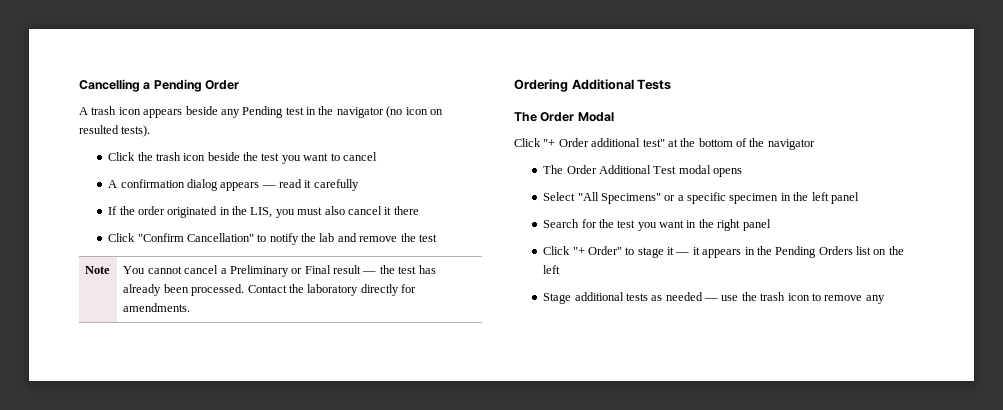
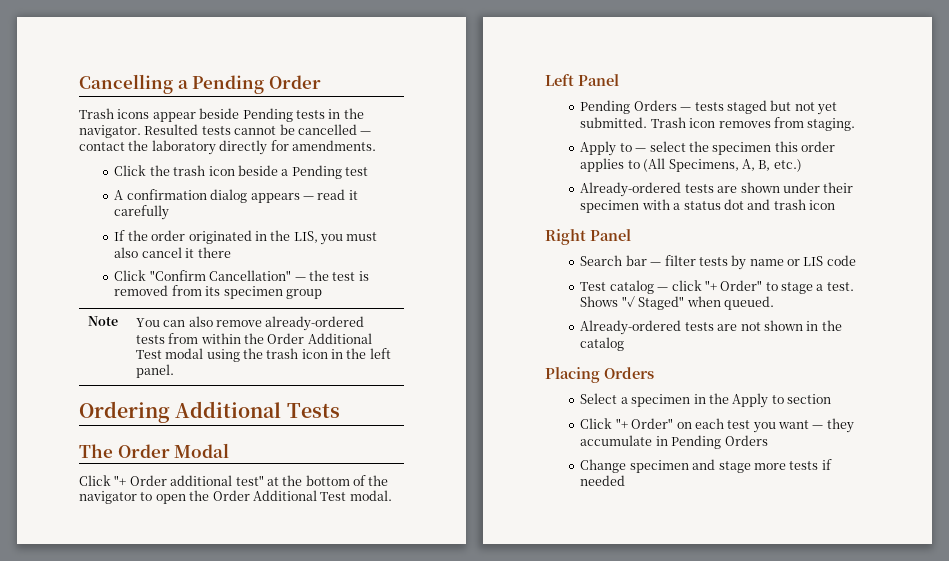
[79,106,443,118] [79,125,151,137] A trash icon appears beside any Pending test in the navigator (no icon on resulted tests). -> [79,108,364,122] [79,124,372,138] [79,140,376,155] Trash icons appear beside Pending tests in the navigator. Resulted tests cannot be cancelled — contact the laboratory directly for amendments.
[243,152,377,164] the test you want to cancel -> [281,165,369,179] a Pending test
[257,233,437,245] [85,266,111,274] [123,265,436,277] [123,284,417,296] [123,303,191,312] to notify the lab and remove the test // Note | You cannot cancel a Preliminary or Final result — the test has already been processed. Contact the laboratory directly for amendments. -> [294,270,369,281] [114,285,322,299] [87,316,118,326] [135,316,365,331] [135,333,372,344] [135,348,391,362] [135,364,174,378] — the test is removed from its specimen group // Note | You can also remove already-ordered tests from within the Order Additional Test modal using the trash icon in the left panel.
[543,165,743,177] [543,192,859,204] [543,219,771,231] [543,246,904,258] [543,265,561,274] [543,292,885,304] // The Order Additional Test modal opens // Select "All Specimens" or a specific specimen in the left panel // Search for the test you want in the right panel // Click "+ Order" to stage it — it appears in the Pending Orders list on the left // Stage additional tests as needed — use the trash icon to remove any -> [140,490,392,504] [545,74,619,86] [580,100,838,115] [580,117,856,131] [580,141,836,156] [580,158,802,172] [580,182,854,197] [580,199,836,213] [545,229,631,245] [580,255,856,270] [580,280,854,294] [580,296,774,310] [580,320,842,335] [580,337,625,351] [545,367,654,383] [580,393,832,408] [580,418,854,433] [580,435,768,449] [580,459,832,473] [580,475,626,486] to open the Order Additional Test modal. // Left Panel // Pending Orders — tests staged but not yet submitted. Trash icon removes from staging. // Apply to — select the specimen this order applies to (All Specimens, A, B, etc.) // Already-ordered tests are shown under their specimen with a status dot and trash icon // Right Panel // Search bar — filter tests by name or LIS code // Test catalog — click "+ Order" to stage a test. Shows "✓ Staged" when queued. // Already-ordered tests are not shown in the catalog // Placing Orders // Select a specimen in the Apply to section // Click "+ Order" on each test you want — they accumulate in Pending Orders // Change specimen and stage more tests if needed

